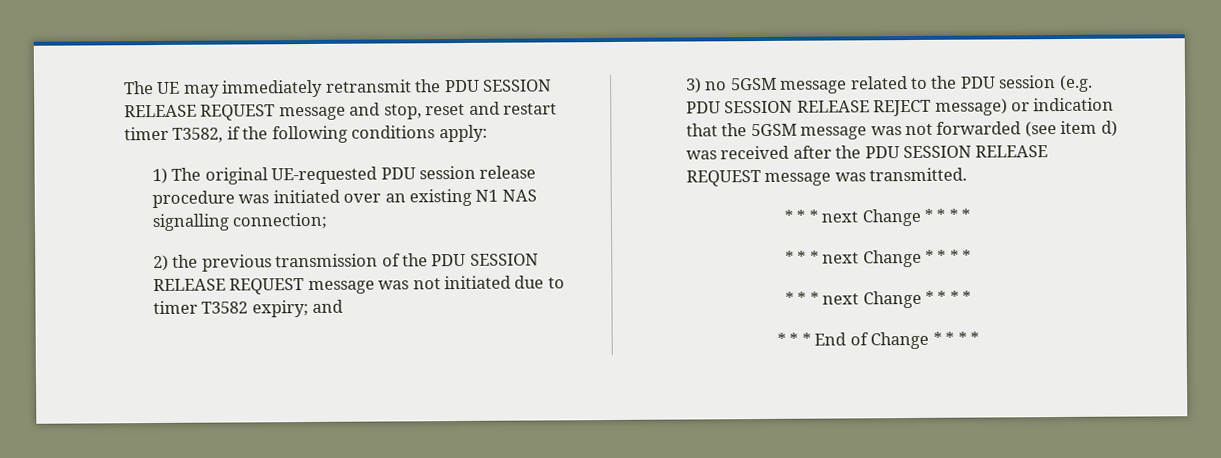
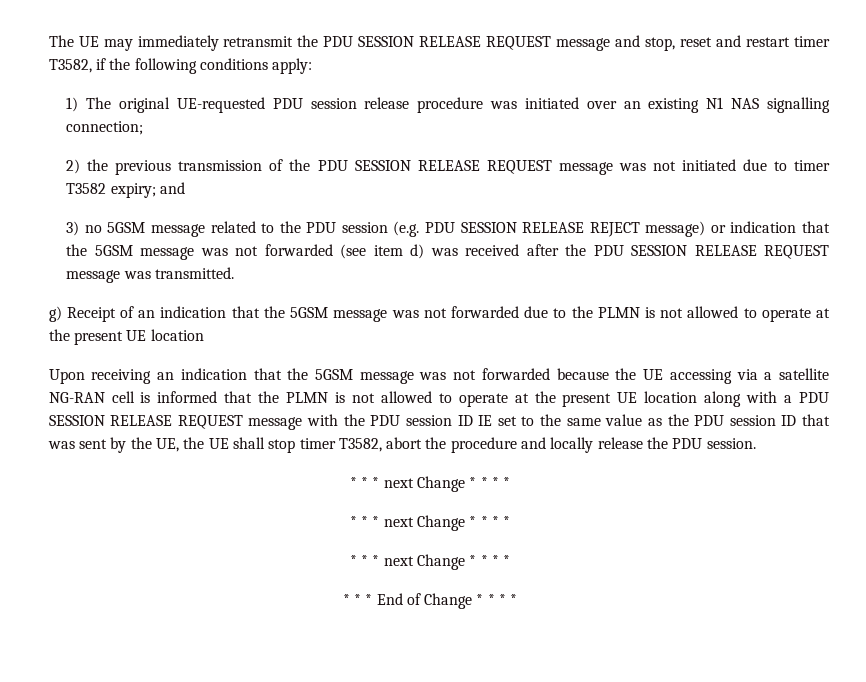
(968, 174) none -> [48,306,830,322] [48,329,204,345] [48,368,829,384] [48,391,829,407] [48,414,831,430] [47,437,756,453] // g) Receipt of an indication that the 5GSM message was not forwarded due to the PLMN is not allowed to operate at the present UE location // Upon receiving an indication that the 5GSM message was not forwarded because the UE accessing via a satellite NG-RAN cell is informed that the PLMN is not allowed to operate at the present UE location along with a PDU SESSION RELEASE REQUEST message with the PDU session ID IE set to the same value as the PDU session ID that was sent by the UE, the UE shall stop timer T3582, abort the procedure and locally release the PDU session.

